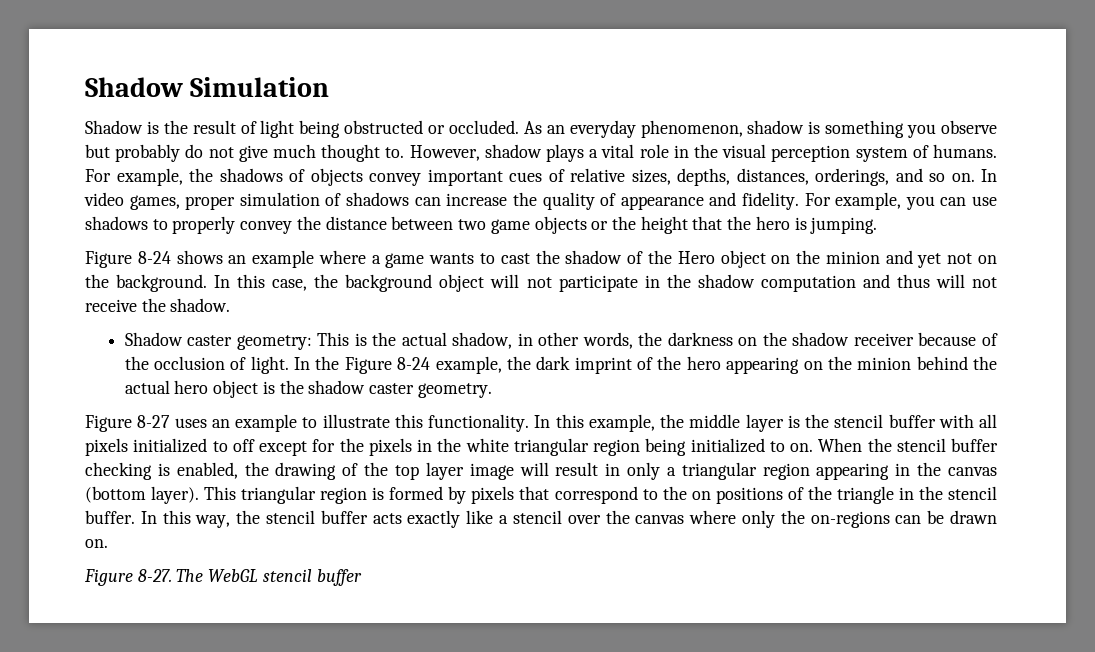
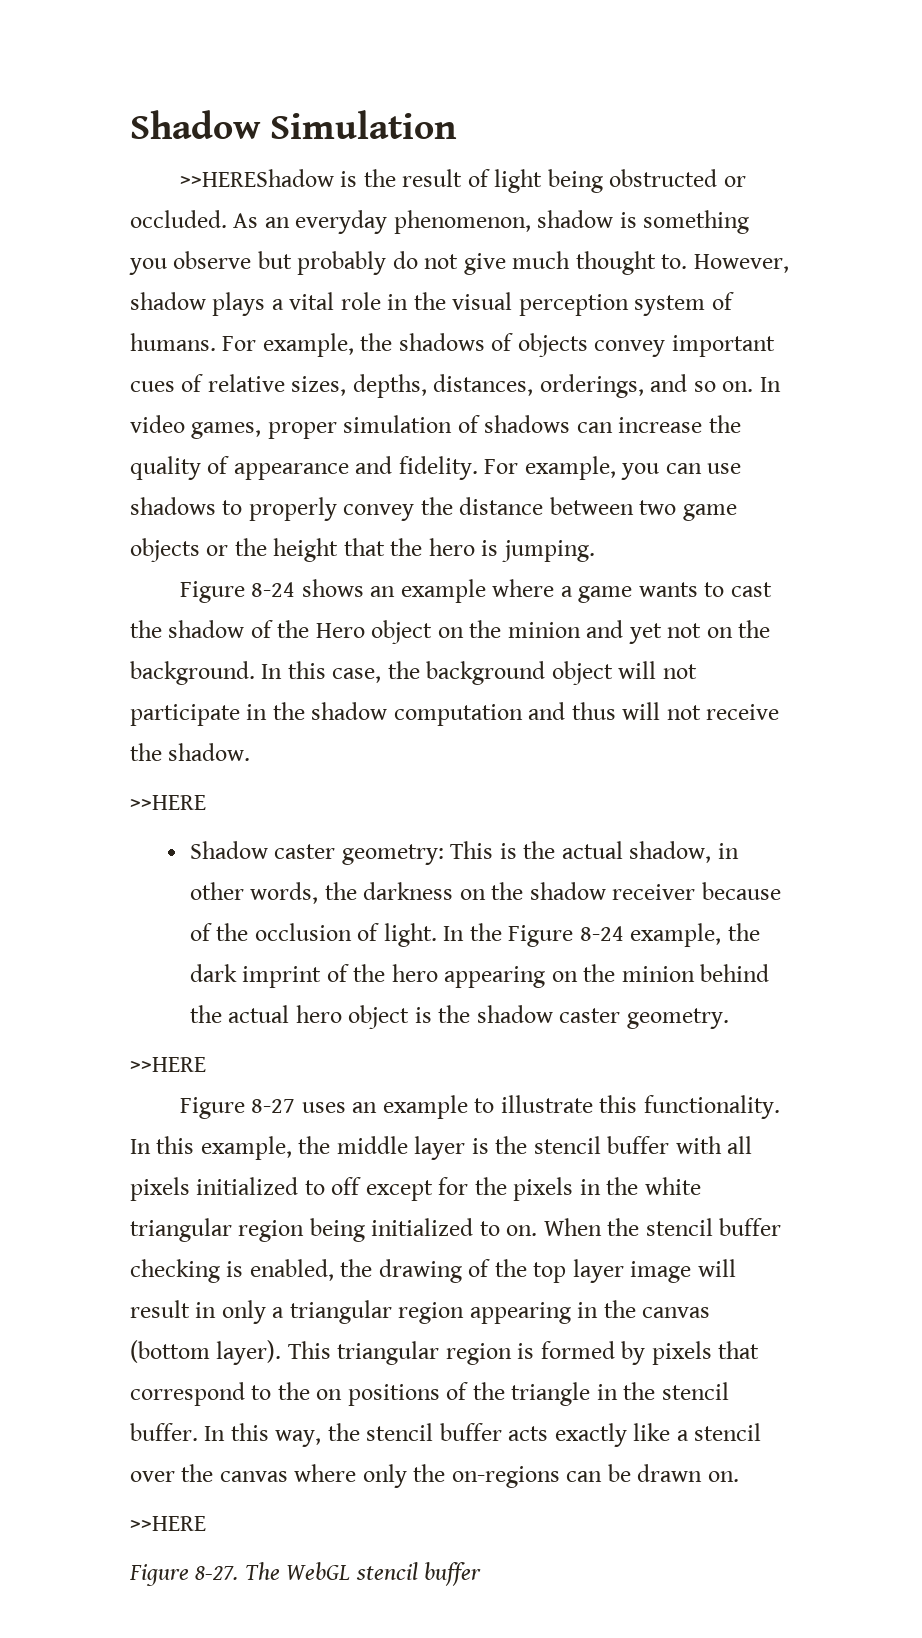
[85,120,143,134] Shadow -> [179,169,334,187] >>HEREShadow
(231, 305) none -> [130,795,206,810] // >>HERE
(492, 390) none -> [130,1057,206,1072] // >>HERE
(108, 543) none -> [130,1516,206,1531] // >>HERE

